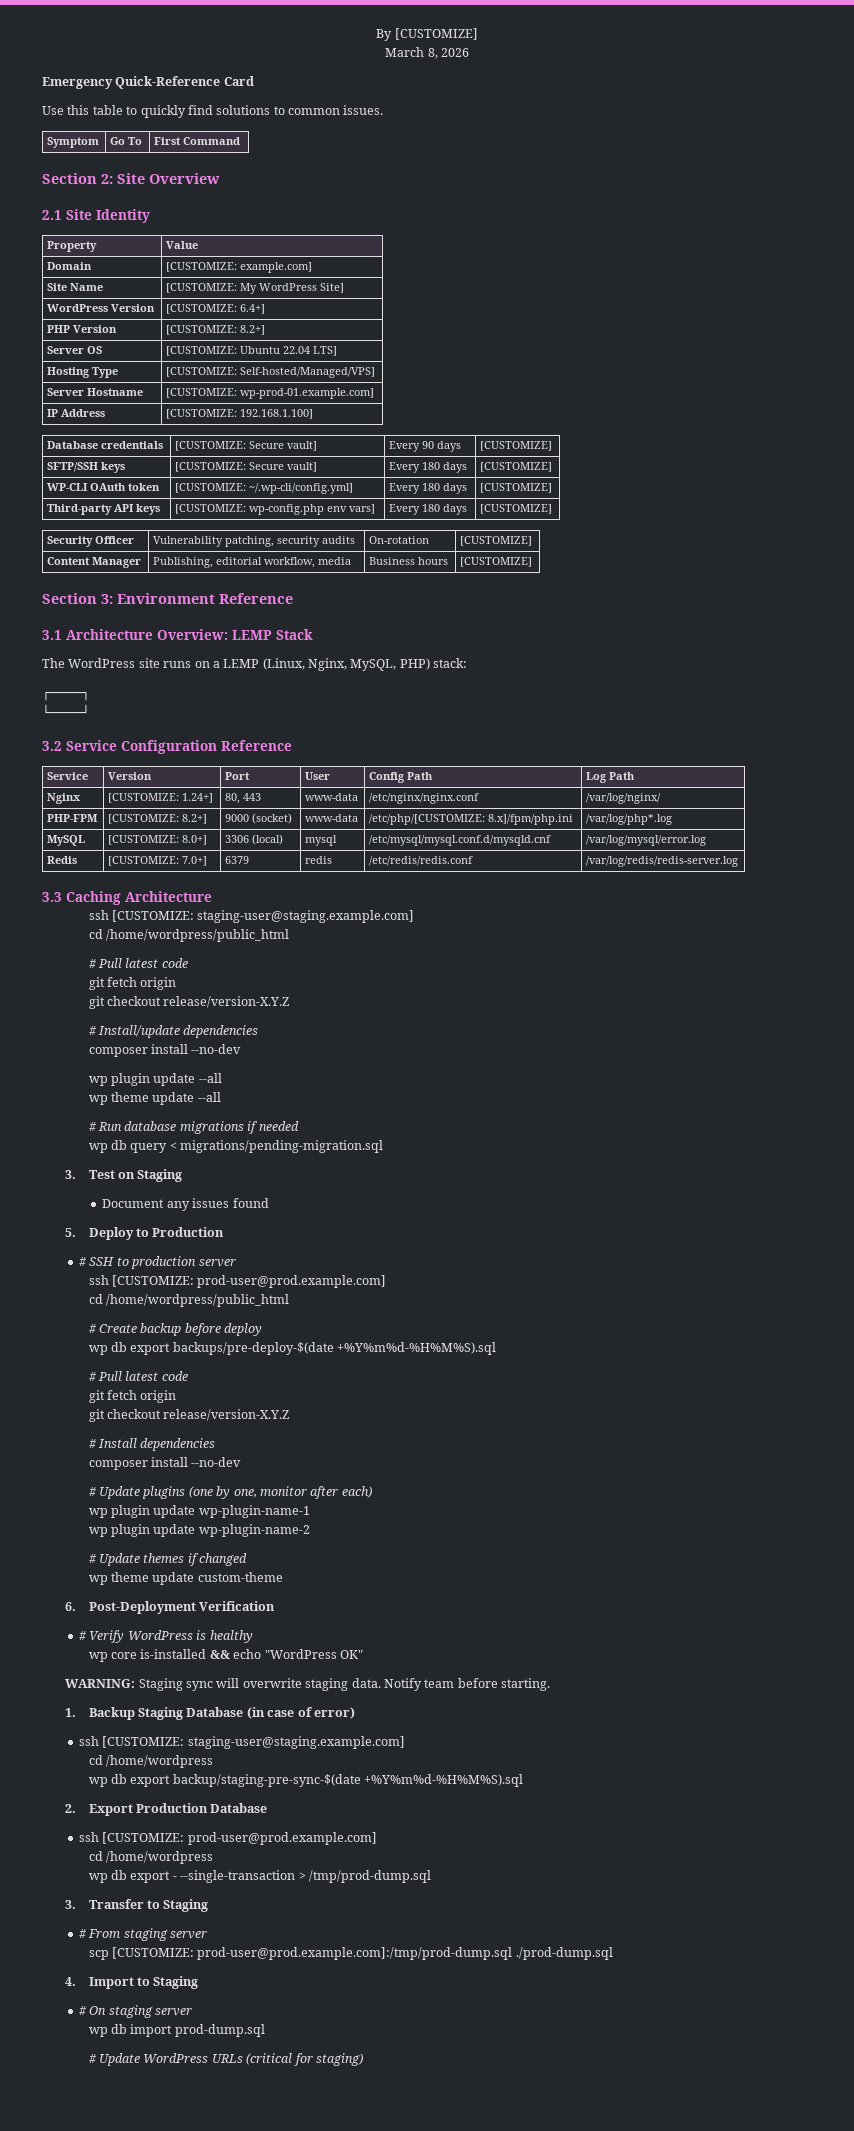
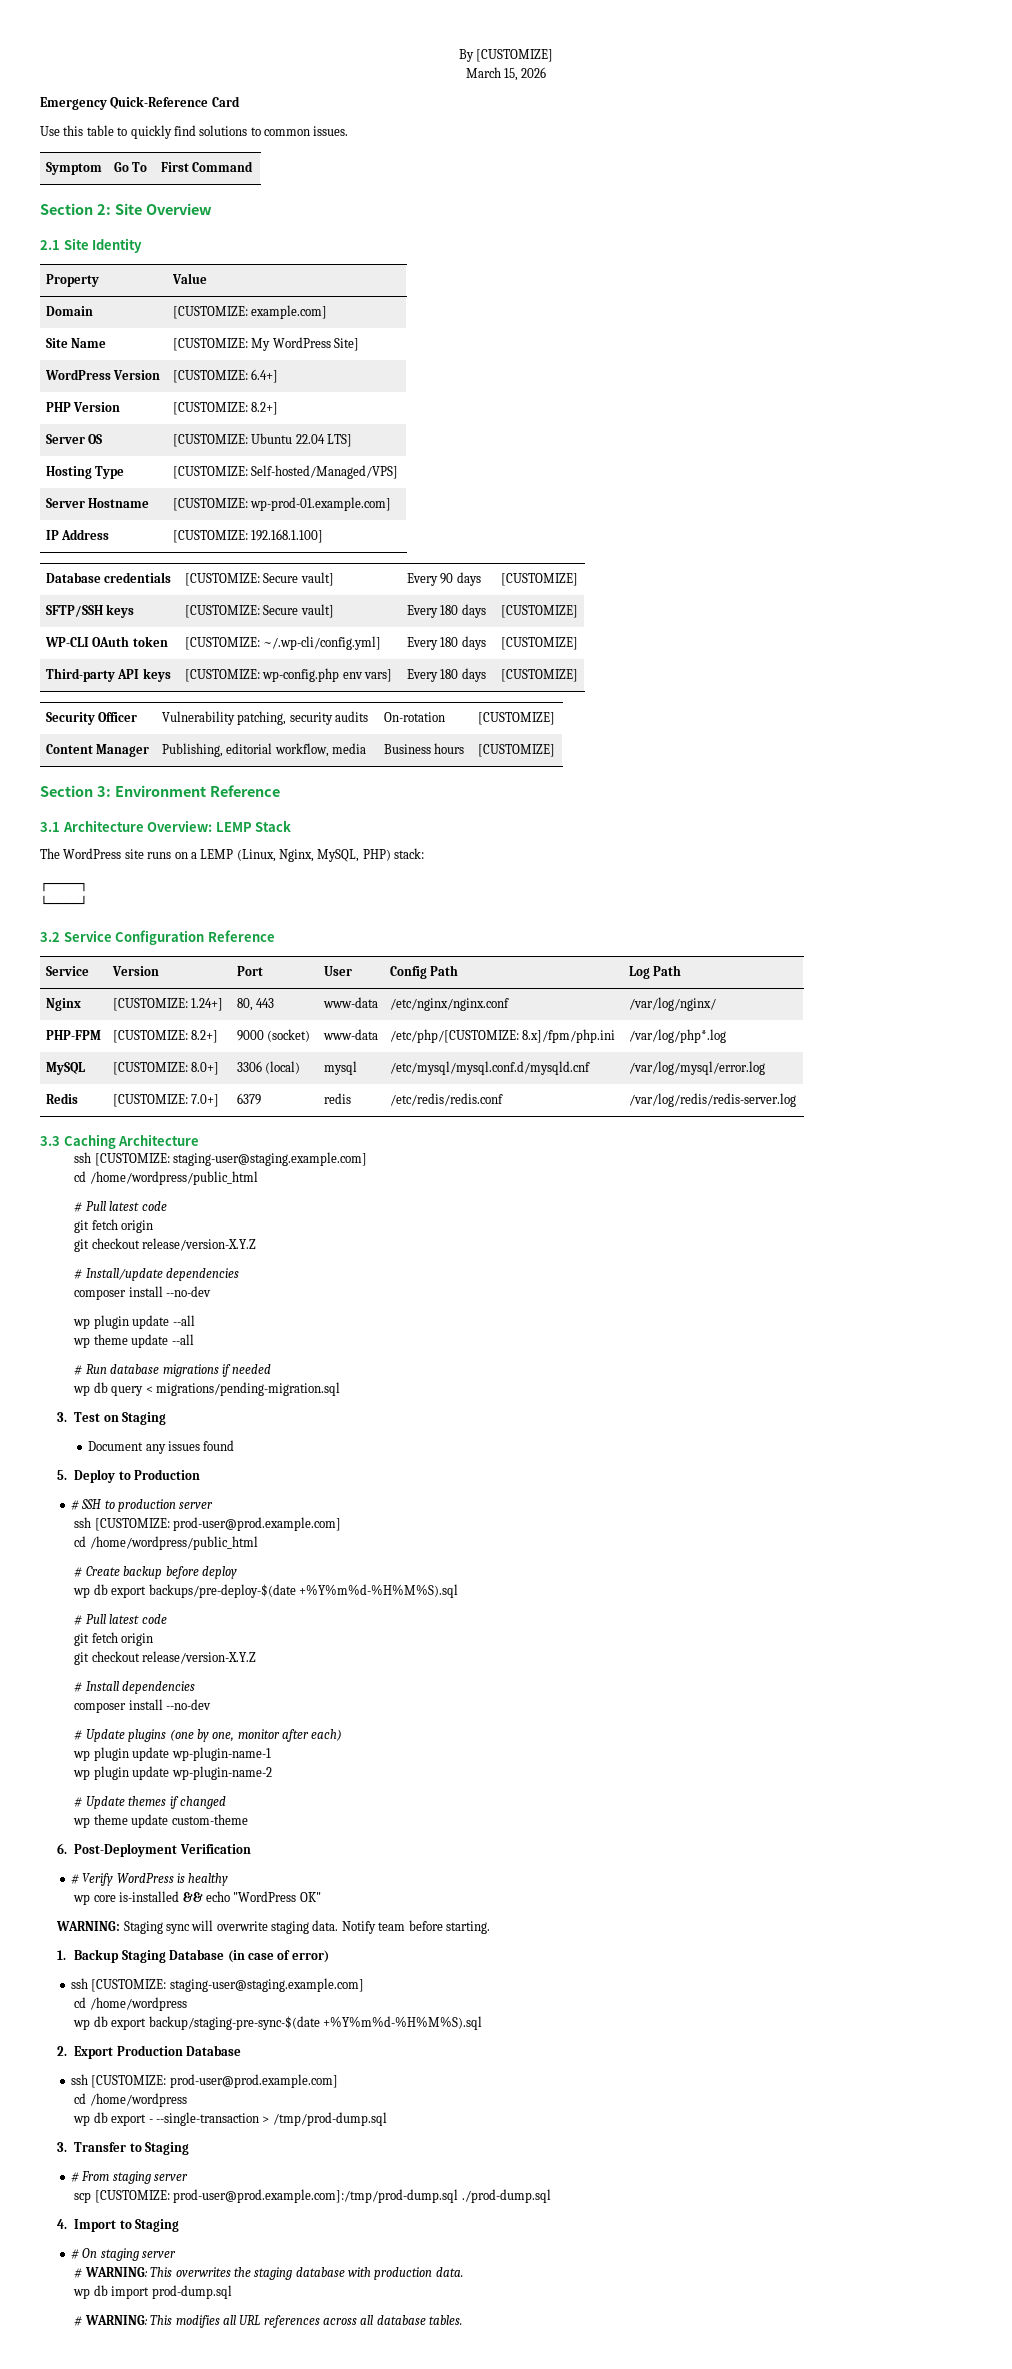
[427,48,438,59] 8, -> [504,68,518,81] 15,
(193, 2012) none -> [74,2267,463,2280] // # WARNING: This overwrites the staging database with production data.
[99,2053,363,2066] Update WordPress URLs (critical for staging) -> [84,2315,463,2328] WARNING: This modifies all URL references across all database tables.

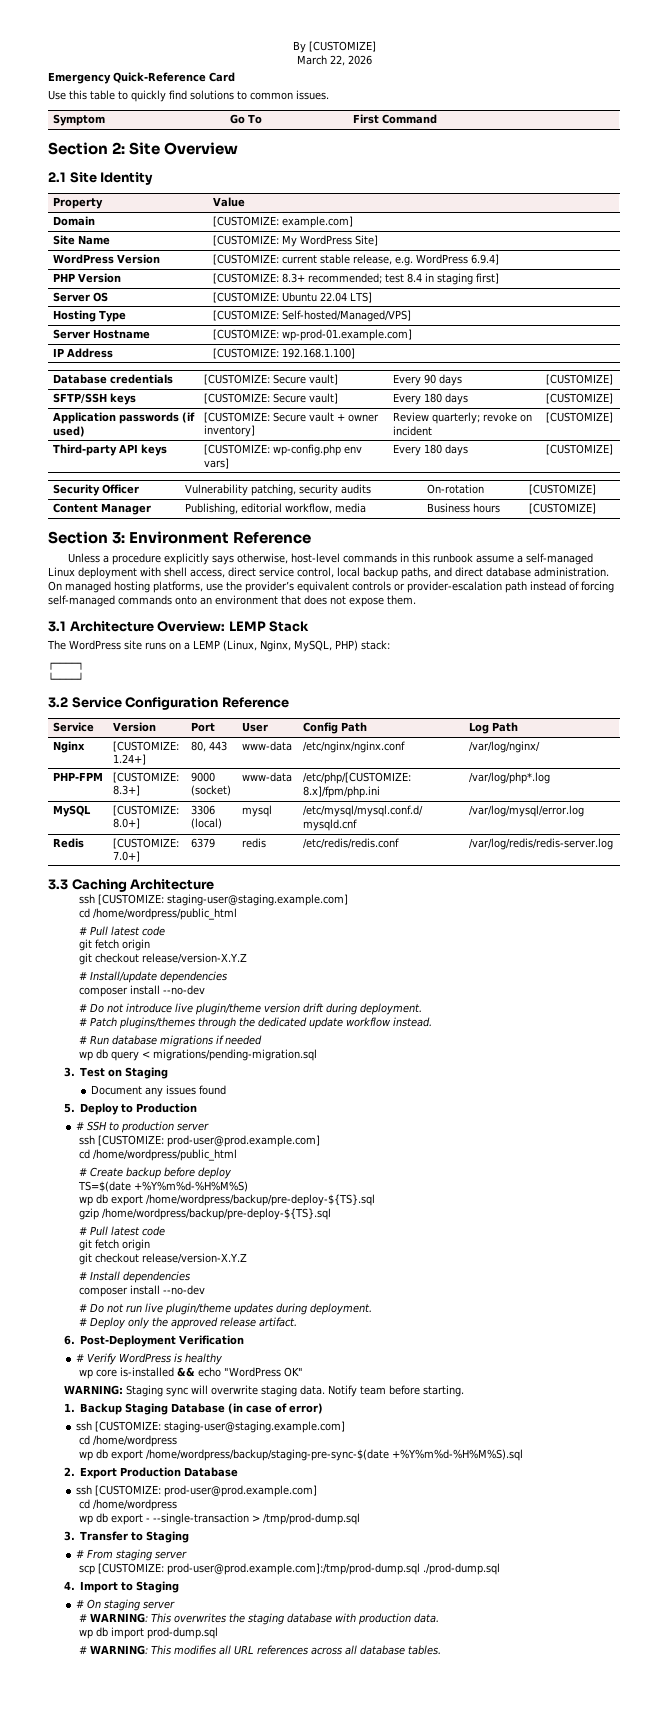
[504,68,518,81] 15, -> [329,55,345,66] 22,
[251,369,279,383] [45,402,121,412] [172,402,279,415] 6.4+] // PHP Version | [CUSTOMIZE: 8.2+] -> [281,254,499,266] [52,273,121,283] [212,273,499,285] current stable release, e.g. WordPress 6.9.4] // PHP Version | [CUSTOMIZE: 8.3+ recommended; test 8.4 in staging first]
[44,636,168,647] [184,636,382,650] [406,636,486,650] WP-CLI OAuth token | [CUSTOMIZE: ~/.wp-cli/config.yml] | Every 180 days -> [52,412,195,424] [52,426,85,437] [203,412,379,423] [203,425,255,437] [392,412,532,424] [392,426,432,436] Application passwords (if used) | [CUSTOMIZE: Secure vault + owner inventory] | Review quarterly; revoke on incident
(280, 791) none -> [67,553,593,565] [48,567,609,579] [48,581,614,593] [48,595,416,607] // Unless a procedure explicitly says otherwise, host-level commands in this runbook assume a self-managed Linux deployment with shell access, direct service control, local backup paths, and direct database administration. On managed hosting platforms, use the provider’s equivalent controls or provider-escalation path instead of forcing self-managed commands onto an environment that does not expose them.
[191,1030,219,1043] 8.2+] -> [112,785,140,796] 8.3+]
[73,1315,195,1329] [73,1334,194,1348] wp plugin update --all // wp theme update --all -> [79,1003,423,1015] [79,1017,433,1029] # Do not introduce live plugin/theme version drift during deployment. // # Patch plugins/themes through the dedicated update workflow instead.
[73,1584,458,1598] // wp db export backups/pre-deploy-$(date +%Y%m%d-%H%M%S).sql -> [78,1181,249,1192] [79,1194,376,1206] [79,1208,332,1220] // TS=$(date +%Y%m%d-%H%M%S) // wp db export /home/wordpress/backup/pre-deploy-${TS}.sql // gzip /home/wordpress/backup/pre-deploy-${TS}.sql
[85,1729,343,1742] [73,1747,271,1761] [73,1766,272,1780] [74,1796,226,1809] [73,1814,248,1828] Update plugins (one by one, monitor after each) // wp plugin update wp-plugin-name-1 // wp plugin update wp-plugin-name-2 // # Update themes if changed // wp theme update custom-theme -> [90,1303,373,1315] [79,1317,298,1329] Do not run live plugin/theme updates during deployment. // # Deploy only the approved release artifact.
[148,2016,320,2030] backup/staging-pre-sync-$(date -> [146,1449,390,1461] /home/wordpress/backup/staging-pre-sync-$(date

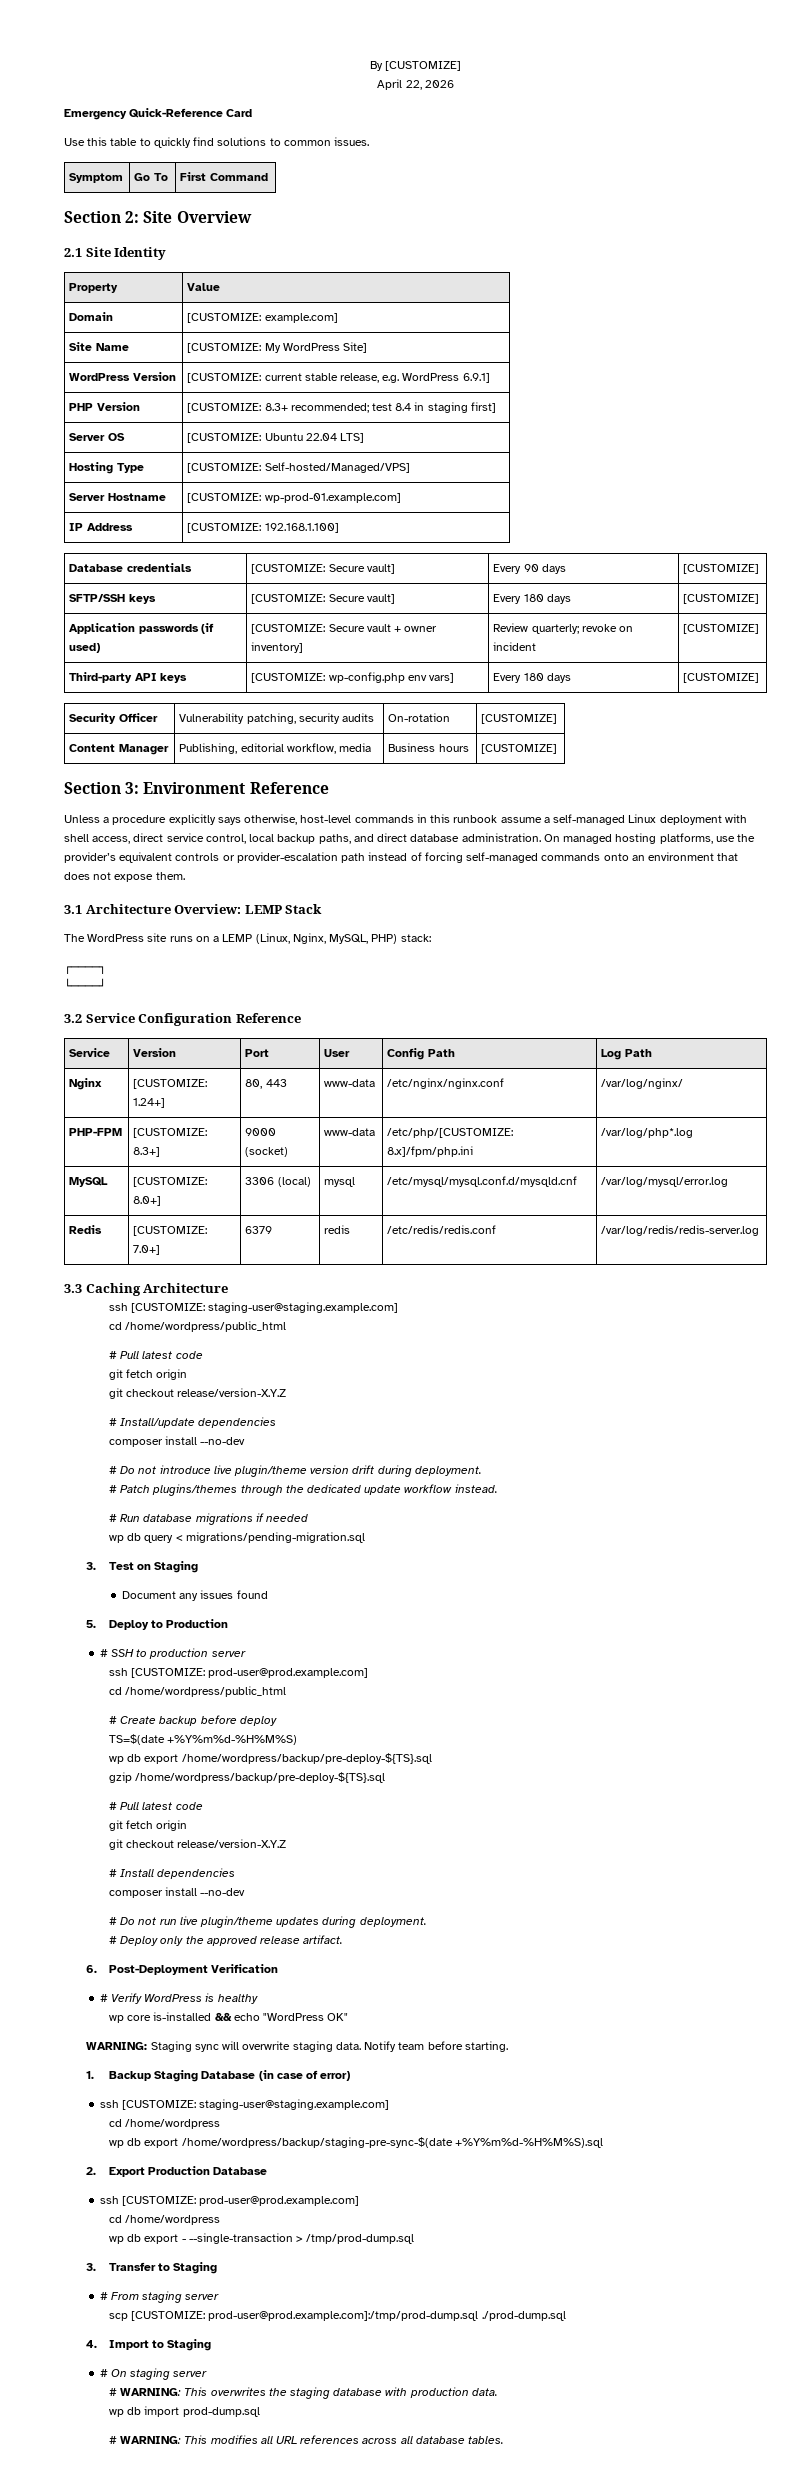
[296,55,327,65] March -> [377,79,403,90] April
[470,254,499,265] 6.9.4] -> [462,373,490,383] 6.9.1]

